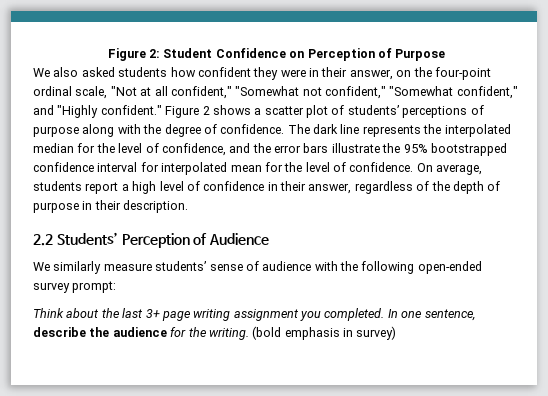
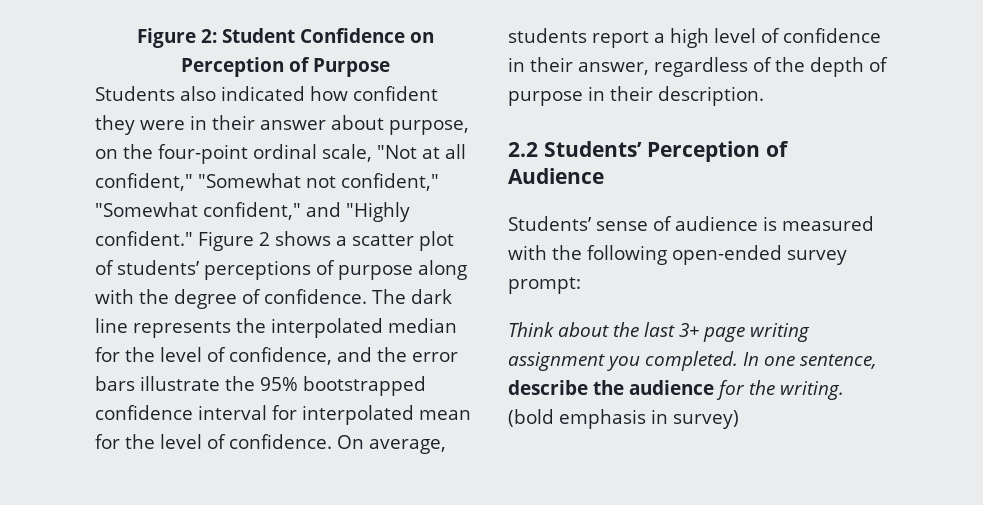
[33,67,168,77] We also asked students -> [95,86,305,101] Students also indicated
[349,69,393,80] answer, -> [260,115,469,135] answer about purpose,
[33,261,207,274] We similarly measure students’ -> [508,216,591,231] Students’
(312, 266) none -> [763,216,874,231] is measured

